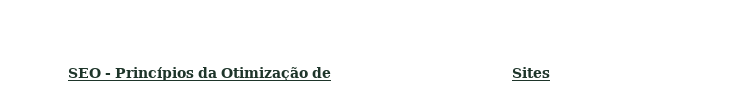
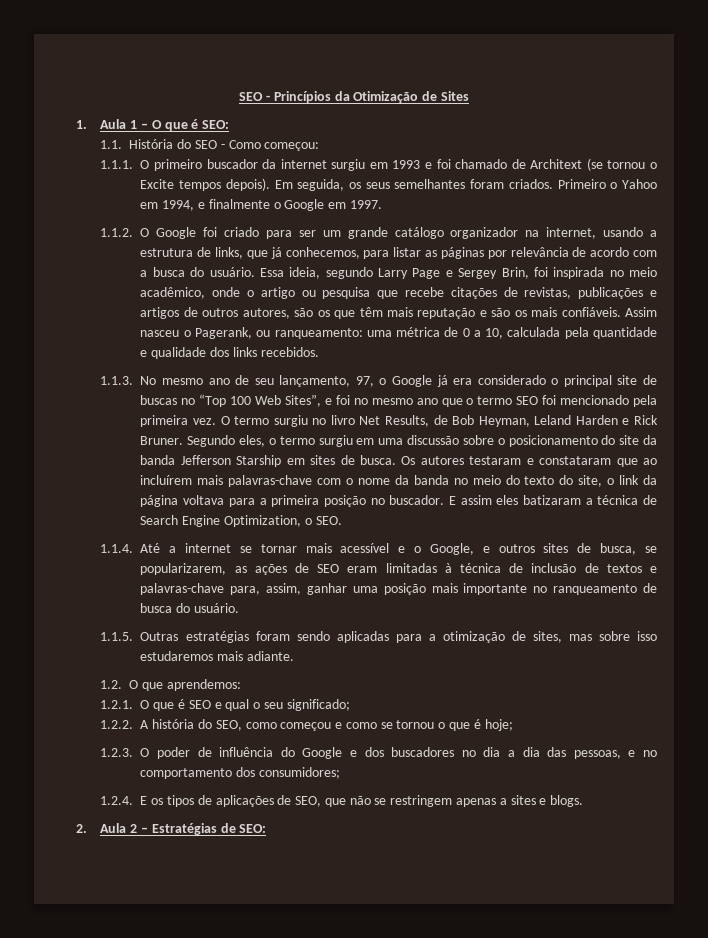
(550, 72) none -> [75,119,230,131] [100,139,320,151] [100,158,658,171] [140,178,657,191] [140,199,382,211] [100,227,658,239] [140,247,657,259] [140,267,657,279] [140,287,658,299] [140,307,658,319] [140,327,658,339] [140,347,319,359] [100,375,657,387] [140,394,658,407] [140,415,659,427] [140,435,657,447] [140,455,657,467] [140,475,658,487] [140,495,658,507] [140,515,342,527] [100,543,657,555] [140,563,658,575] [140,583,657,595] [140,603,240,613] [100,631,658,643] [140,651,295,661] [100,679,242,691] [100,699,350,711] [100,719,513,731] [100,747,658,759] [140,767,341,779] [100,795,584,807] [75,823,267,835] // 1. Aula 1 – O que é SEO: // 1.1. História do SEO - Como começou: // 1.1.1. O primeiro buscador da internet surgiu em 1993 e foi chamado de Architext (se tornou o Excite tempos depois). Em seguida, os seus semelhantes foram criados. Primeiro o Yahoo em 1994, e finalmente o Google em 1997. // 1.1.2. O Google foi criado para ser um grande catálogo organizador na internet, usando a estrutura de links, que já conhecemos, para listar as páginas por relevância de acordo com a busca do usuário. Essa ideia, segundo Larry Page e Sergey Brin, foi inspirada no meio acadêmico, onde o artigo ou pesquisa que recebe citações de revistas, publicações e artigos de outros autores, são os que têm mais reputação e são os mais confiáveis. Assim nasceu o Pagerank, ou ranqueamento: uma métrica de 0 a 10, calculada pela quantidade e qualidade dos links recebidos. // 1.1.3. No mesmo ano de seu lançamento, 97, o Google já era considerado o principal site de buscas no “Top 100 Web Sites”, e foi no mesmo ano que o termo SEO foi mencionado pela primeira vez. O termo surgiu no livro Net Results, de Bob Heyman, Leland Harden e Rick Bruner. Segundo eles, o termo surgiu em uma discussão sobre o posicionamento do site da banda Jefferson Starship em sites de busca. Os autores testaram e constataram que ao incluírem mais palavras-chave com o nome da banda no meio do texto do site, o link da página voltava para a primeira posição no buscador. E assim eles batizaram a técnica de Search Engine Optimization, o SEO. // 1.1.4. Até a internet se tornar mais acessível e o Google, e outros sites de busca, se popularizarem, as ações de SEO eram limitadas à técnica de inclusão de textos e palavras-chave para, assim, ganhar uma posição mais importante no ranqueamento de busca do usuário. // 1.1.5. Outras estratégias foram sendo aplicadas para a otimização de sites, mas sobre isso estudaremos mais adiante. // 1.2. O que aprendemos: // 1.2.1. O que é SEO e qual o seu significado; // 1.2.2. A história do SEO, como começou e como se tornou o que é hoje; // 1.2.3. O poder de influência do Google e dos buscadores no dia a dia das pessoas, e no comportamento dos consumidores; // 1.2.4. E os tipos de aplicações de SEO, que não se restringem apenas a sites e blogs. // 2. Aula 2 – Estratégias de SEO:

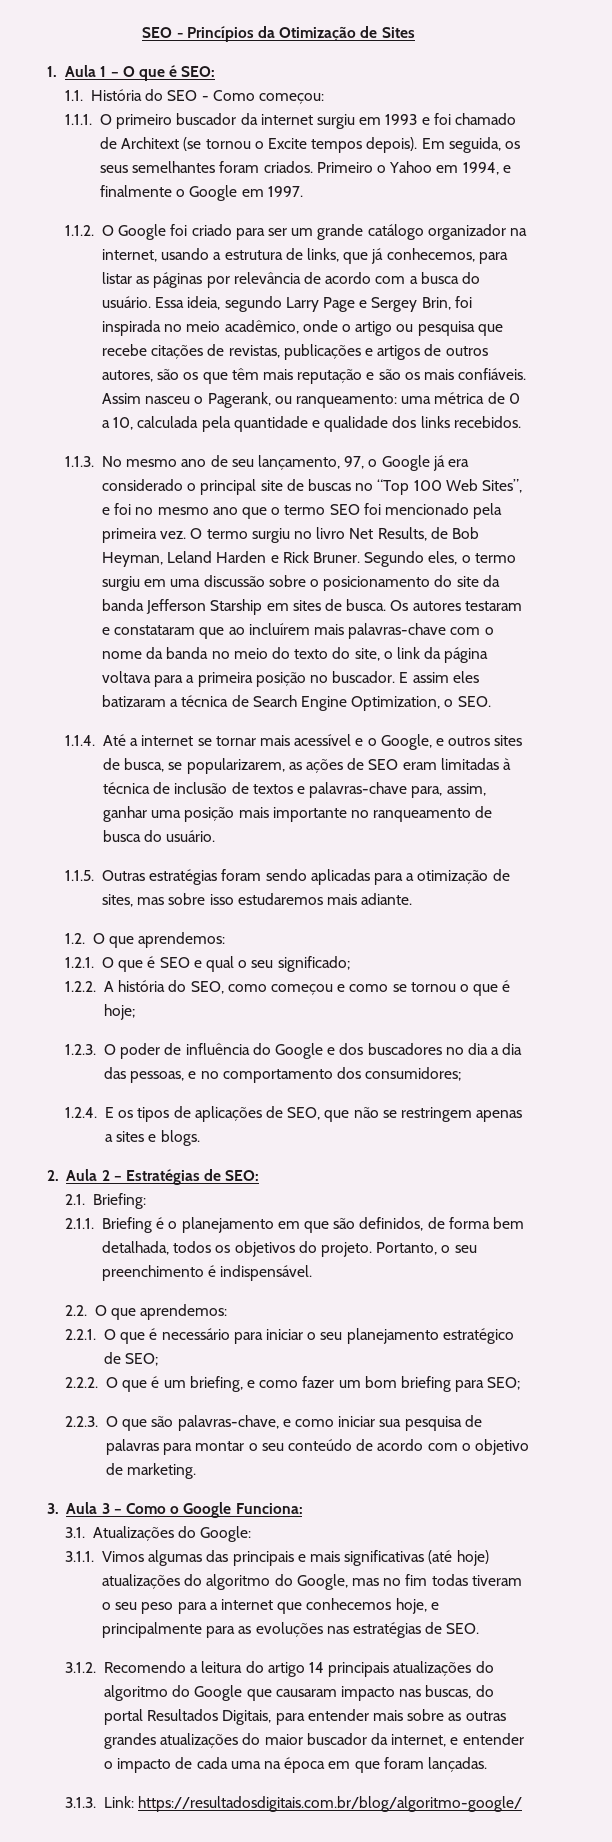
(267, 828) none -> [65,1193,147,1209] [65,1217,524,1233] [102,1241,477,1257] [102,1265,313,1281] [65,1304,228,1320] [65,1328,514,1344] [104,1352,159,1366] [65,1376,521,1392] [65,1415,482,1431] [106,1439,529,1455] [106,1463,197,1479] [46,1502,303,1518] [65,1526,252,1542] [65,1550,489,1566] [102,1574,522,1590] [102,1598,439,1614] [102,1622,480,1638] [65,1661,494,1677] [104,1685,494,1701] [104,1709,506,1725] [104,1733,524,1749] [104,1757,487,1773] [65,1796,523,1812] // 2.1. Briefing: // 2.1.1. Briefing é o planejamento em que são definidos, de forma bem detalhada, todos os objetivos do projeto. Portanto, o seu preenchimento é indispensável. // 2.2. O que aprendemos: // 2.2.1. O que é necessário para iniciar o seu planejamento estratégico de SEO; // 2.2.2. O que é um briefing, e como fazer um bom briefing para SEO; // 2.2.3. O que são palavras-chave, e como iniciar sua pesquisa de palavras para montar o seu conteúdo de acordo com o objetivo de marketing. // 3. Aula 3 – Como o Google Funciona: // 3.1. Atualizações do Google: // 3.1.1. Vimos algumas das principais e mais significativas (até hoje) atualizações do algoritmo do Google, mas no fim todas tiveram o seu peso para a internet que conhecemos hoje, e principalmente para as evoluções nas estratégias de SEO. // 3.1.2. Recomendo a leitura do artigo 14 principais atualizações do algoritmo do Google que causaram impacto nas buscas, do portal Resultados Digitais, para entender mais sobre as outras grandes atualizações do maior buscador da internet, e entender o impacto de cada uma na época em que foram lançadas. // 3.1.3. Link: https://resultadosdigitais.com.br/blog/algoritmo-google/

